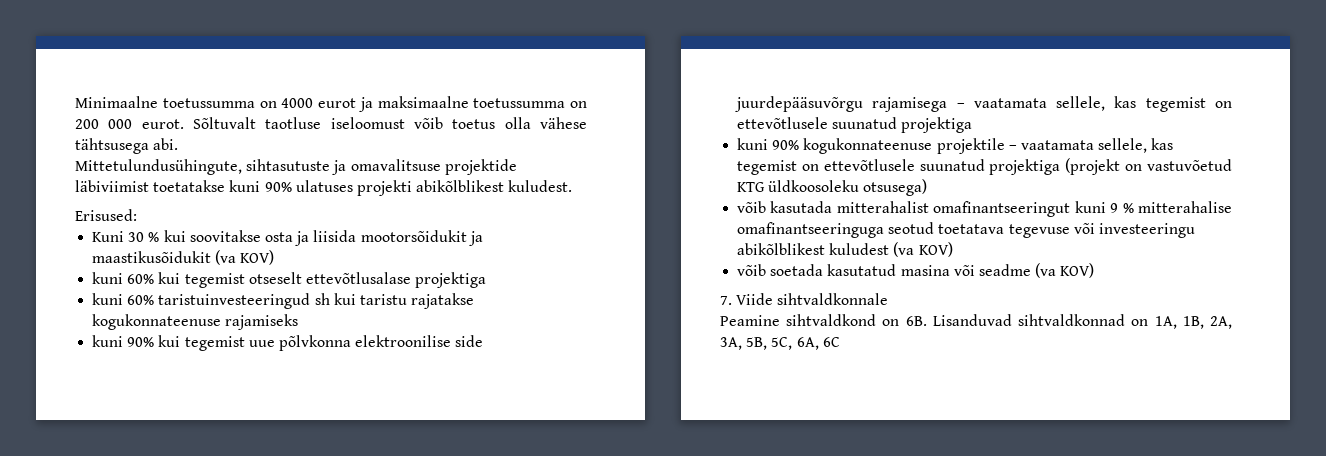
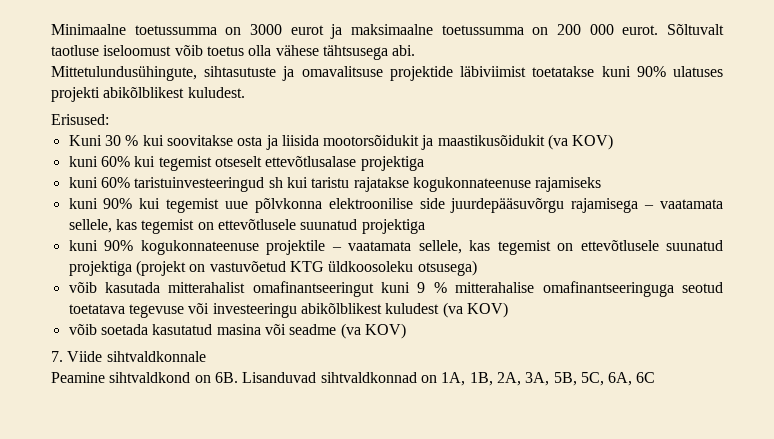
[281,98,314,108] 4000 -> [249,24,282,35] 3000

